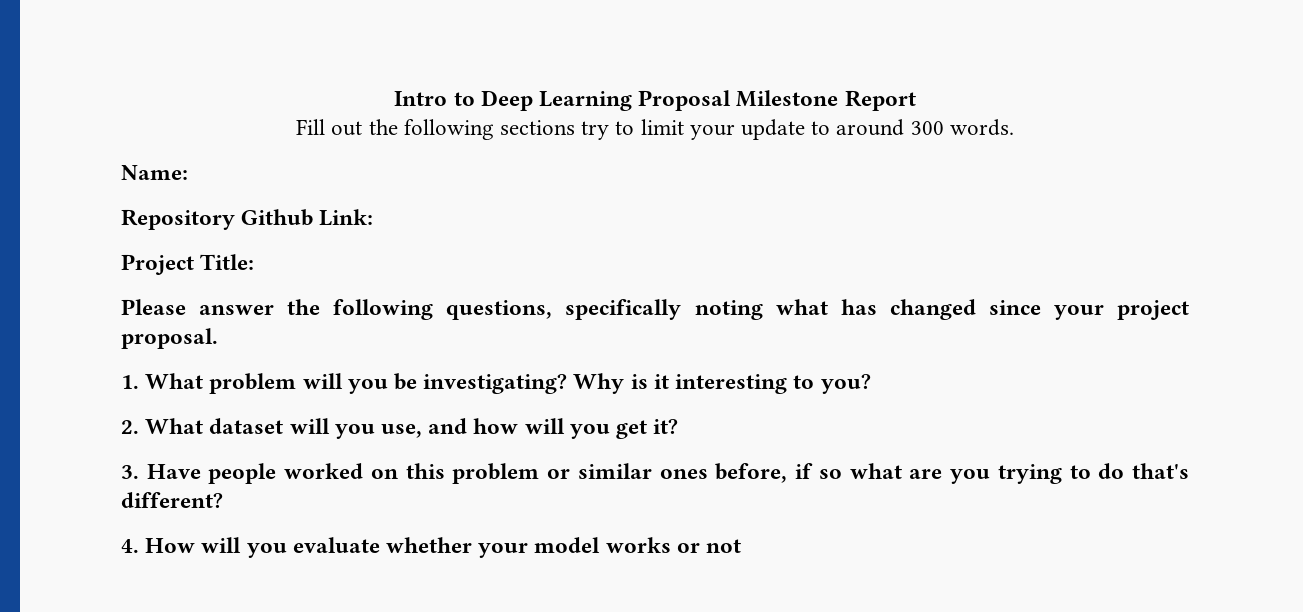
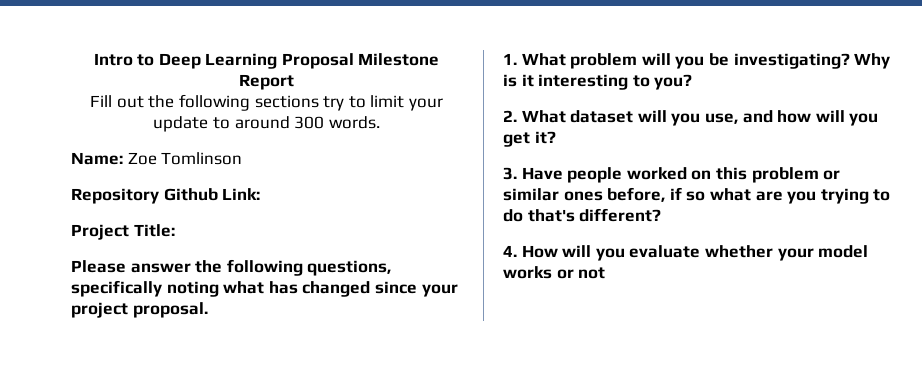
(188, 172) none -> [127,152,243,165] Zoe Tomlinson

